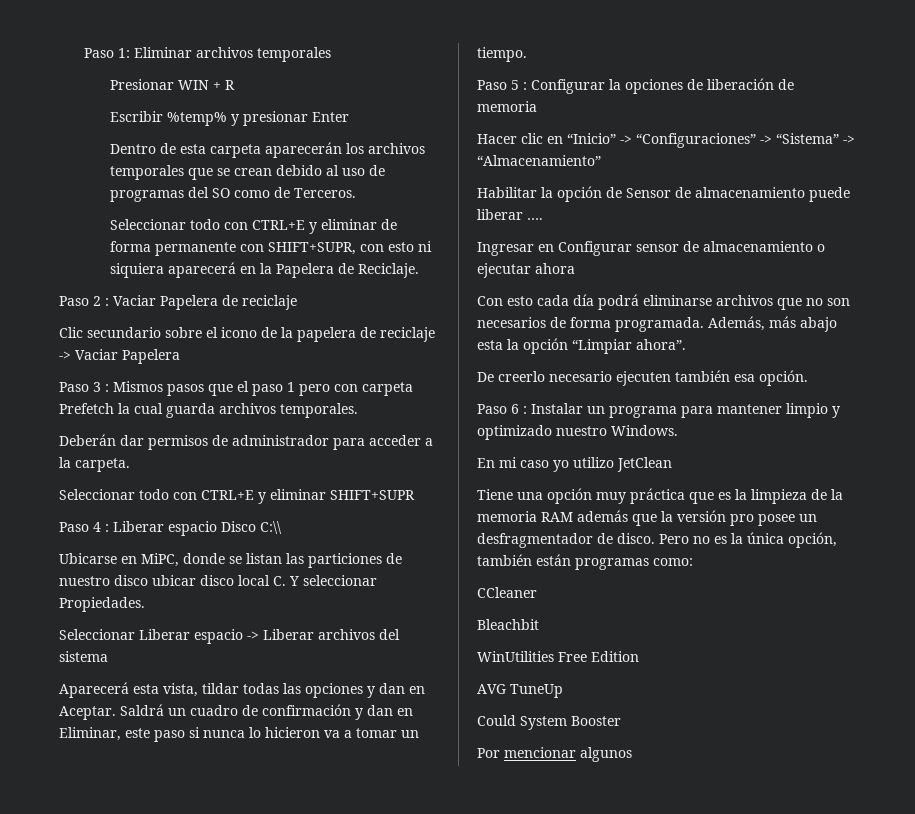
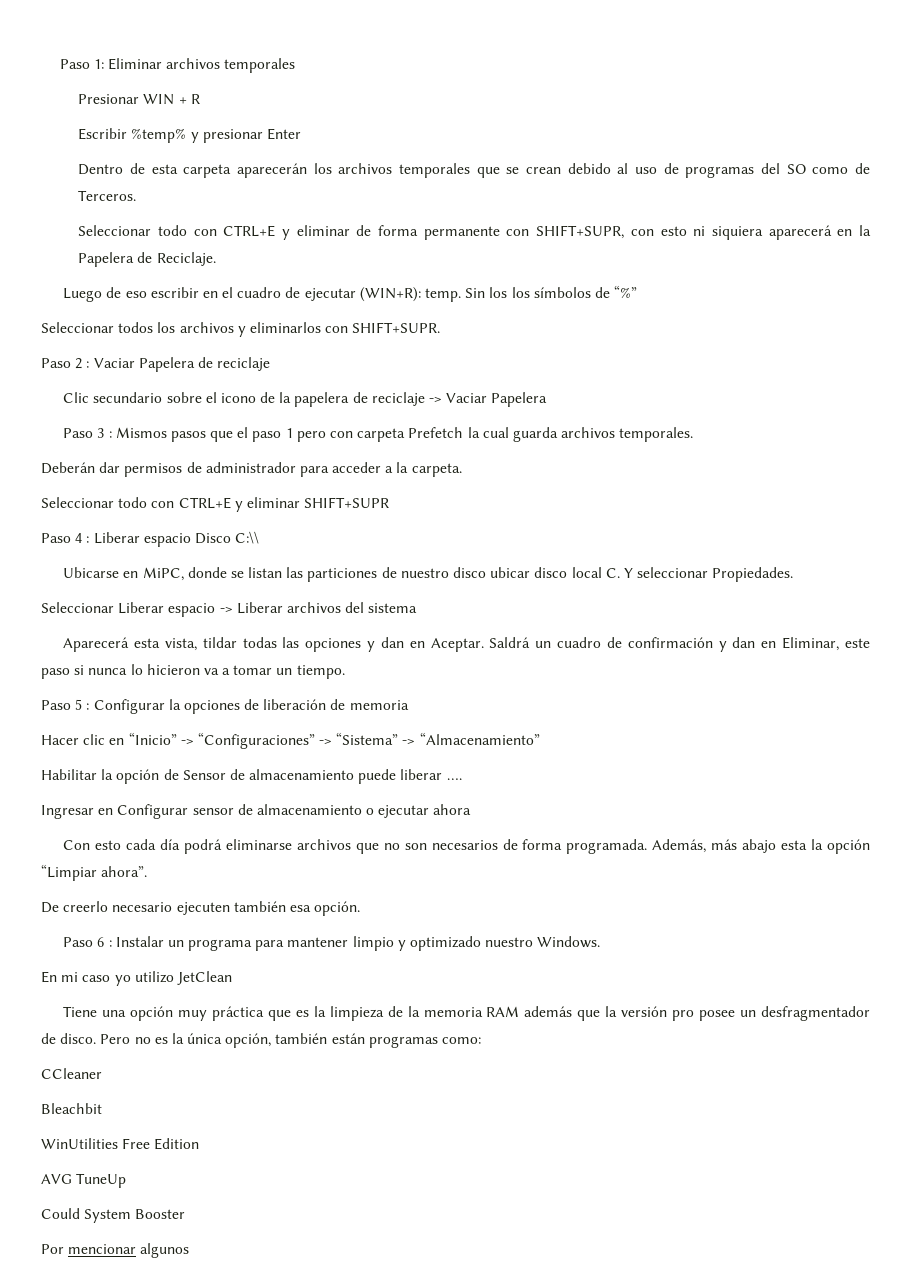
(419, 270) none -> [63,285,638,302] [41,322,441,337] // Luego de eso escribir en el cuadro de ejecutar (WIN+R): temp. Sin los los símbolos de “%” // Seleccionar todos los archivos y eliminarlos con SHIFT+SUPR.

